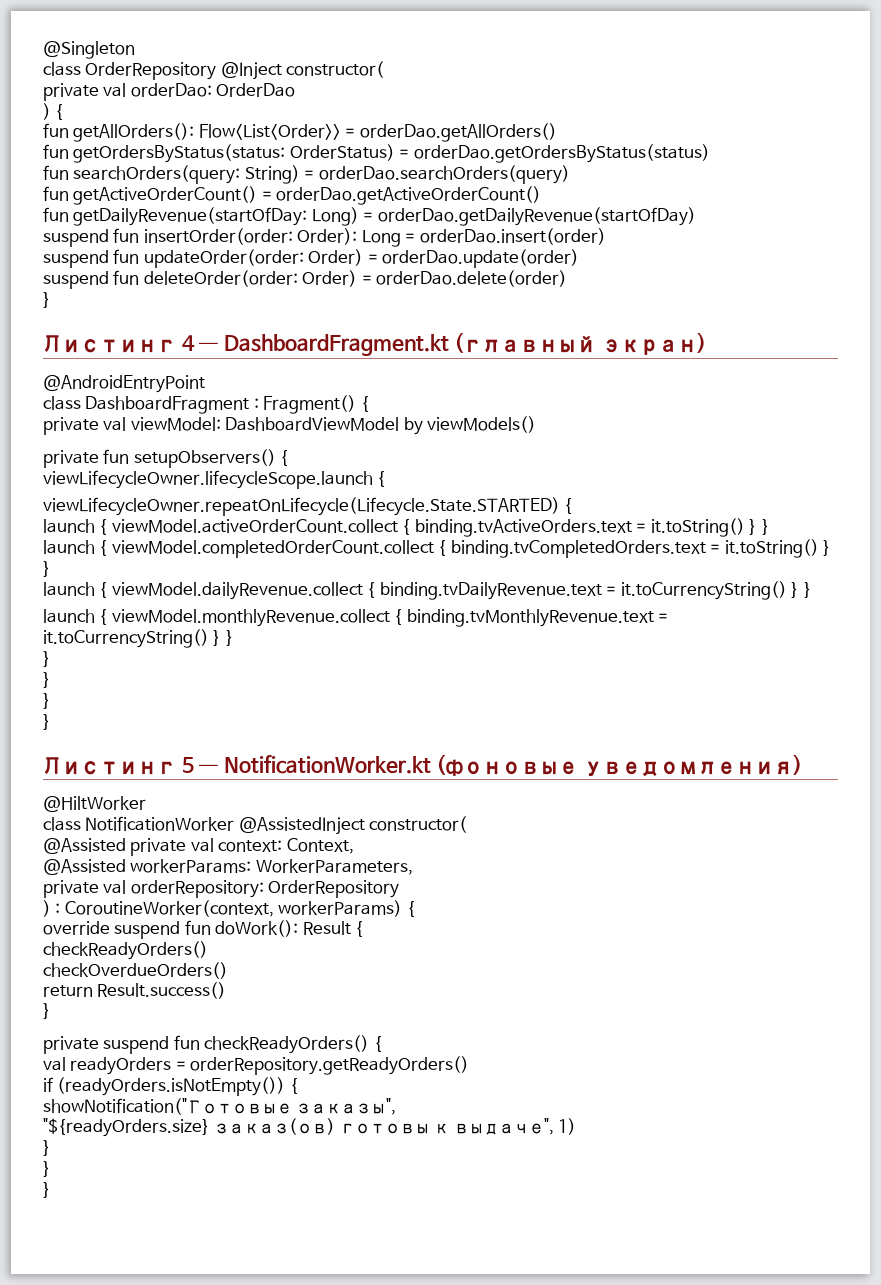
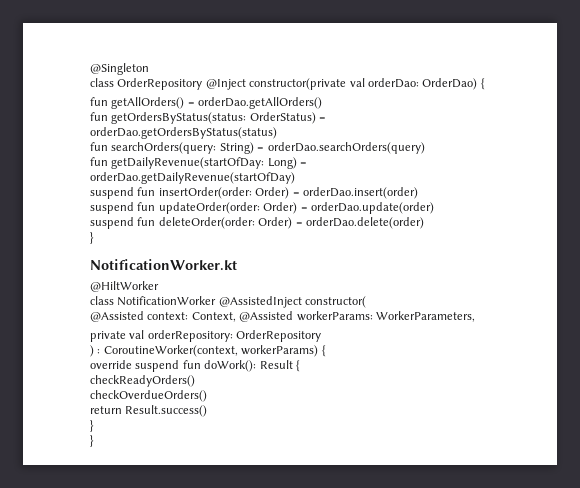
[286,61,385,78] [43,83,296,101] [43,103,51,120] constructor( // private val orderDao: OrderDao // ) -> [249,78,478,90] constructor(private val orderDao: OrderDao)
[73,123,341,142] getAllOrders(): Flow<List<Order>> -> [111,97,185,109] getAllOrders()
[43,186,542,205] // fun getActiveOrderCount() = orderDao.getActiveOrderCount() -> (425, 148) none
[297,228,401,247] Order): Long -> [255,187,290,199] Order)
[43,332,706,356] [43,375,205,393] [43,395,369,414] [43,416,537,435] [43,449,289,468] [43,470,386,489] [43,497,573,516] [43,518,770,537] [43,539,832,558] [43,561,51,577] [43,581,812,600] [43,609,669,627] [43,629,234,648] [43,651,51,667] [43,672,51,688] [43,693,51,709] [43,714,51,730] [43,757,219,775] Листинг 4 — DashboardFragment.kt (главный экран) // @AndroidEntryPoint // class DashboardFragment : Fragment() { // private val viewModel: DashboardViewModel by viewModels() // private fun setupObservers() { // viewLifecycleOwner.lifecycleScope.launch { // viewLifecycleOwner.repeatOnLifecycle(Lifecycle.State.STARTED) { // launch { viewModel.activeOrderCount.collect { binding.tvActiveOrders.text = it.toString() } } // launch { viewModel.completedOrderCount.collect { binding.tvCompletedOrders.text = it.toString() } } // launch { viewModel.dailyRevenue.collect { binding.tvDailyRevenue.text = it.toCurrencyString() } } // launch { viewModel.monthlyRevenue.collect { binding.tvMonthlyRevenue.text = it.toCurrencyString() } } // } // } // } // } // Листинг 5 — -> (94, 238) none
[436,754,802,777] (фоновые уведомления) -> (237, 265) none
[130,838,214,856] private val -> (144, 316) none
(354, 846) // -> (236, 317) none
[43,1035,382,1054] [43,1056,470,1075] [43,1077,298,1096] [43,1098,397,1115] [43,1118,577,1137] [43,1140,51,1156] [43,1161,51,1177] [43,1182,51,1198] // private suspend fun checkReadyOrders() { // val readyOrders = orderRepository.getReadyOrders() // if (readyOrders.isNotEmpty()) { // showNotification("Готовые заказы", // "${readyOrders.size} заказ(ов) готовы к выдаче", 1) // } // } // } -> [90,435,94,447] // }

